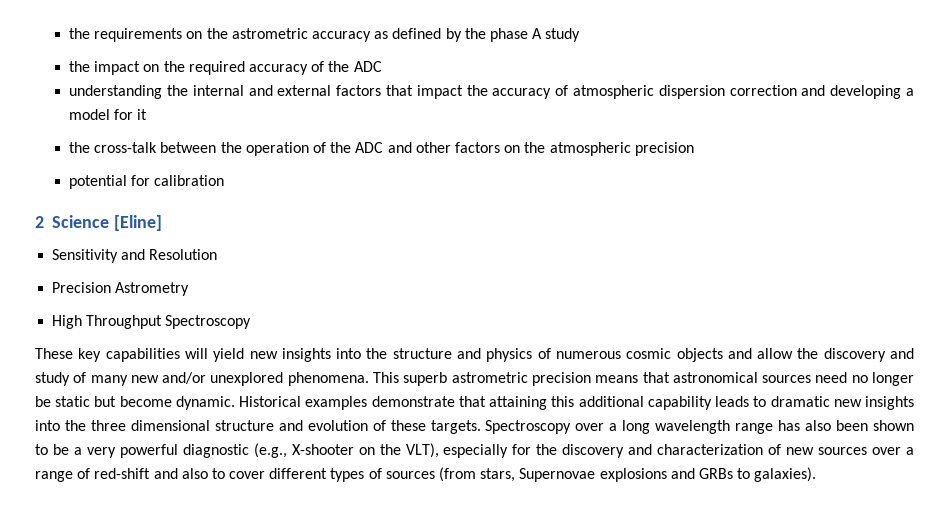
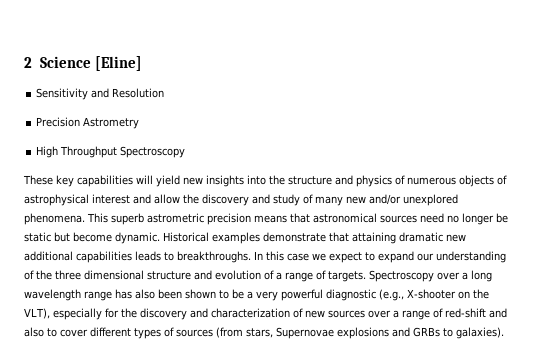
[69,28,581,42] [69,61,382,75] [69,85,915,99] [69,109,148,120] [69,142,694,156] [69,175,225,189] the requirements on the astrometric accuracy as defined by the phase A study // the impact on the required accuracy of the ADC // understanding the internal and external factors that impact the accuracy of atmospheric dispersion correction and developing a model for it // the cross-talk between the operation of the ADC and other factors on the atmospheric precision // potential for calibration // -> (24, 62) none
[626,348,723,362] cosmic objects -> [459,175,507,187] [24,194,130,206] objects of astrophysical interest
[551,396,915,410] [35,420,60,431] this additional capability leads to dramatic new insights into -> [399,232,466,242] [24,251,506,263] [24,270,34,280] dramatic new additional capabilities leads to breakthroughs. In this case we expect to expand our understanding of
[390,420,426,431] these -> [276,270,326,282] a range of

